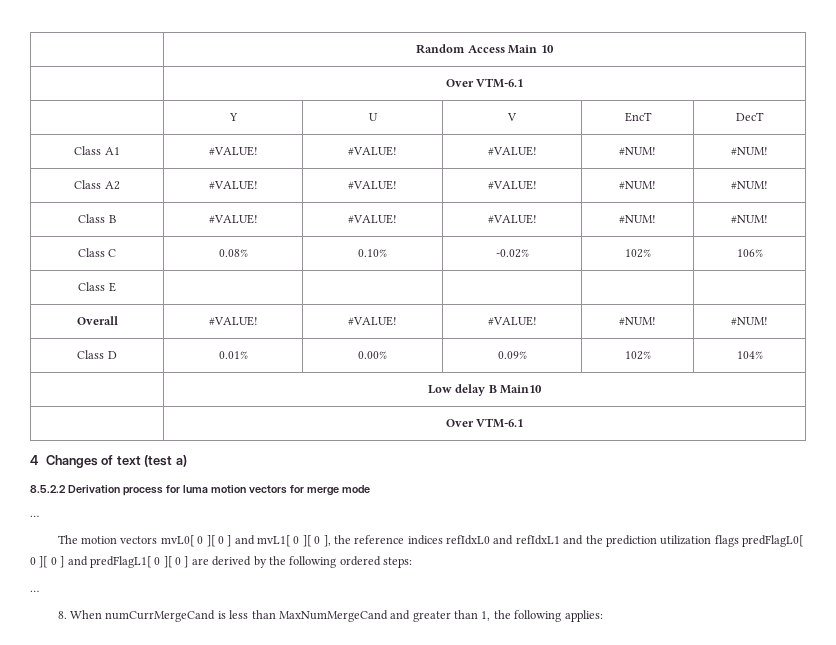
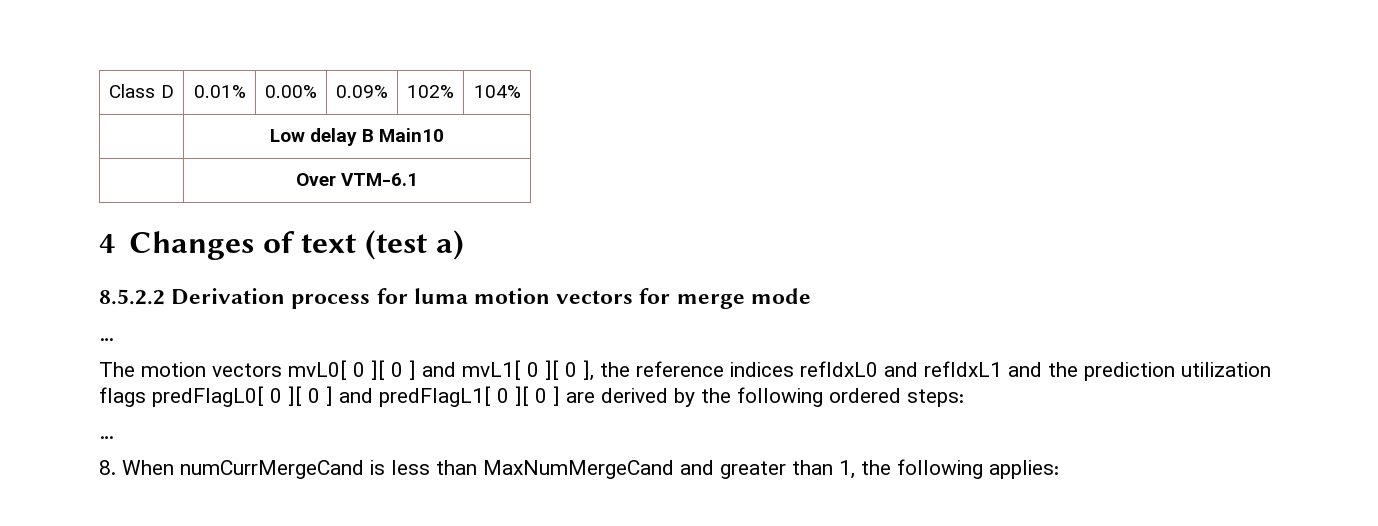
[416,44,554,54] [445,78,524,88] [228,113,238,121] [368,113,378,121] [507,113,517,121] [624,112,652,122] [736,112,764,121] [74,146,120,155] [208,146,258,156] [348,146,397,156] [487,146,537,156] [619,147,656,155] [731,147,768,155] [74,180,120,190] [208,180,258,190] [348,180,397,190] [487,180,537,190] [619,181,656,189] [731,181,768,189] [78,214,116,223] [208,214,258,224] [348,214,397,224] [487,214,537,224] [619,215,656,223] [731,215,768,223] [77,248,117,257] [218,249,248,257] [358,249,387,257] [495,249,529,258] [624,249,651,258] [736,249,763,257] [78,282,116,292] [76,316,118,325] [208,316,258,326] [348,316,397,326] [487,316,537,326] [619,317,656,325] [731,317,768,325] | Random Access Main 10 // | Over VTM-6.1 // | Y | U | V | EncT | DecT // Class A1 | #VALUE! | #VALUE! | #VALUE! | #NUM! | #NUM! // Class A2 | #VALUE! | #VALUE! | #VALUE! | #NUM! | #NUM! // Class B | #VALUE! | #VALUE! | #VALUE! | #NUM! | #NUM! // Class C | 0.08% | 0.10% | -0.02% | 102% | 106% // Class E | | | | | // Overall | #VALUE! | #VALUE! | #VALUE! | #NUM! | #NUM! // -> (109, 91) none

